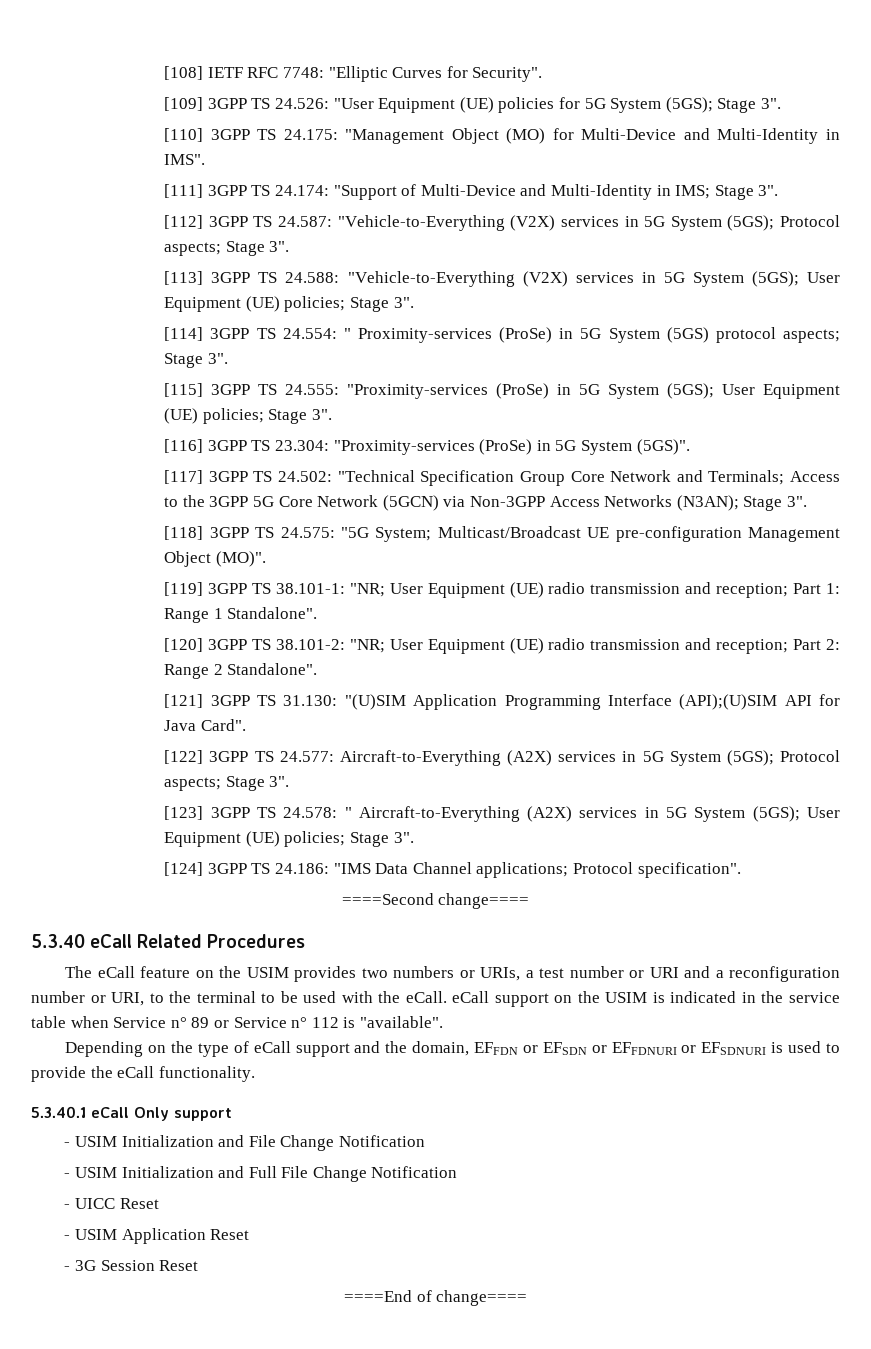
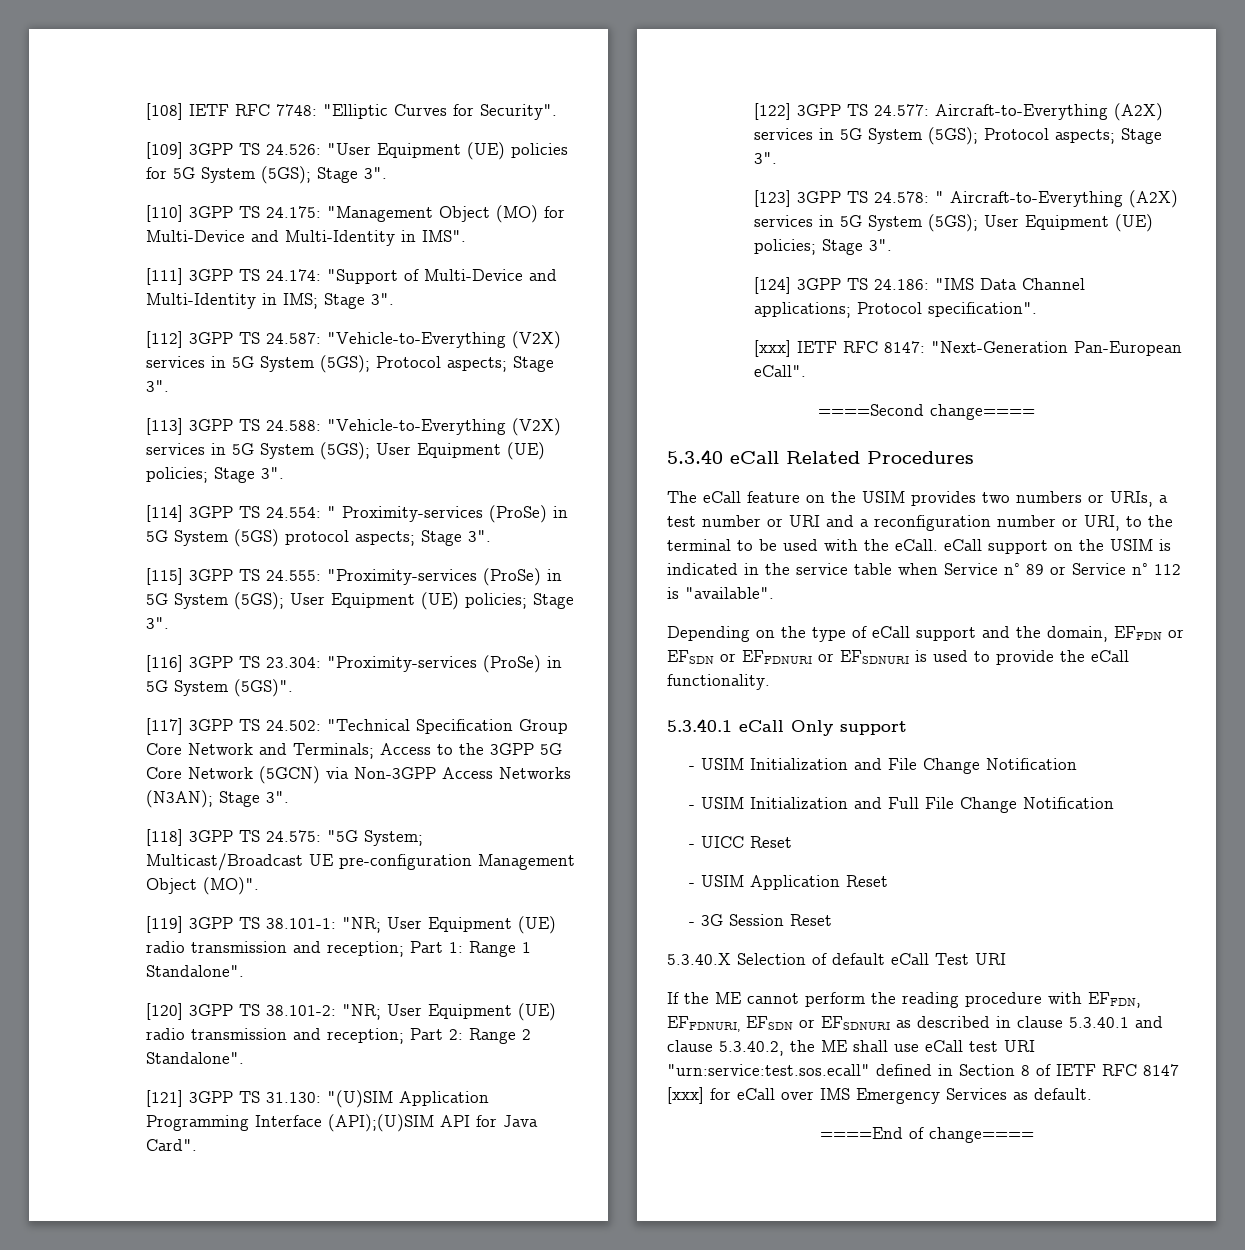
(741, 870) none -> [754,340,1183,357] [754,365,807,377] // [xxx] IETF RFC 8147: "Next-Generation Pan-European eCall".
(199, 1265) none -> [667,953,1006,965] [667,992,1141,1008] [667,1016,1163,1032] [667,1040,1035,1056] [667,1064,1179,1076] [667,1087,1092,1104] // 5.3.40.X Selection of default eCall Test URI // If the ME cannot perform the reading procedure with EFFDN, EFFDNURI, EFSDN or EFSDNURI as described in clause 5.3.40.1 and clause 5.3.40.2, the ME shall use eCall test URI "urn:service:test.sos.ecall" defined in Section 8 of IETF RFC 8147 [xxx] for eCall over IMS Emergency Services as default.

